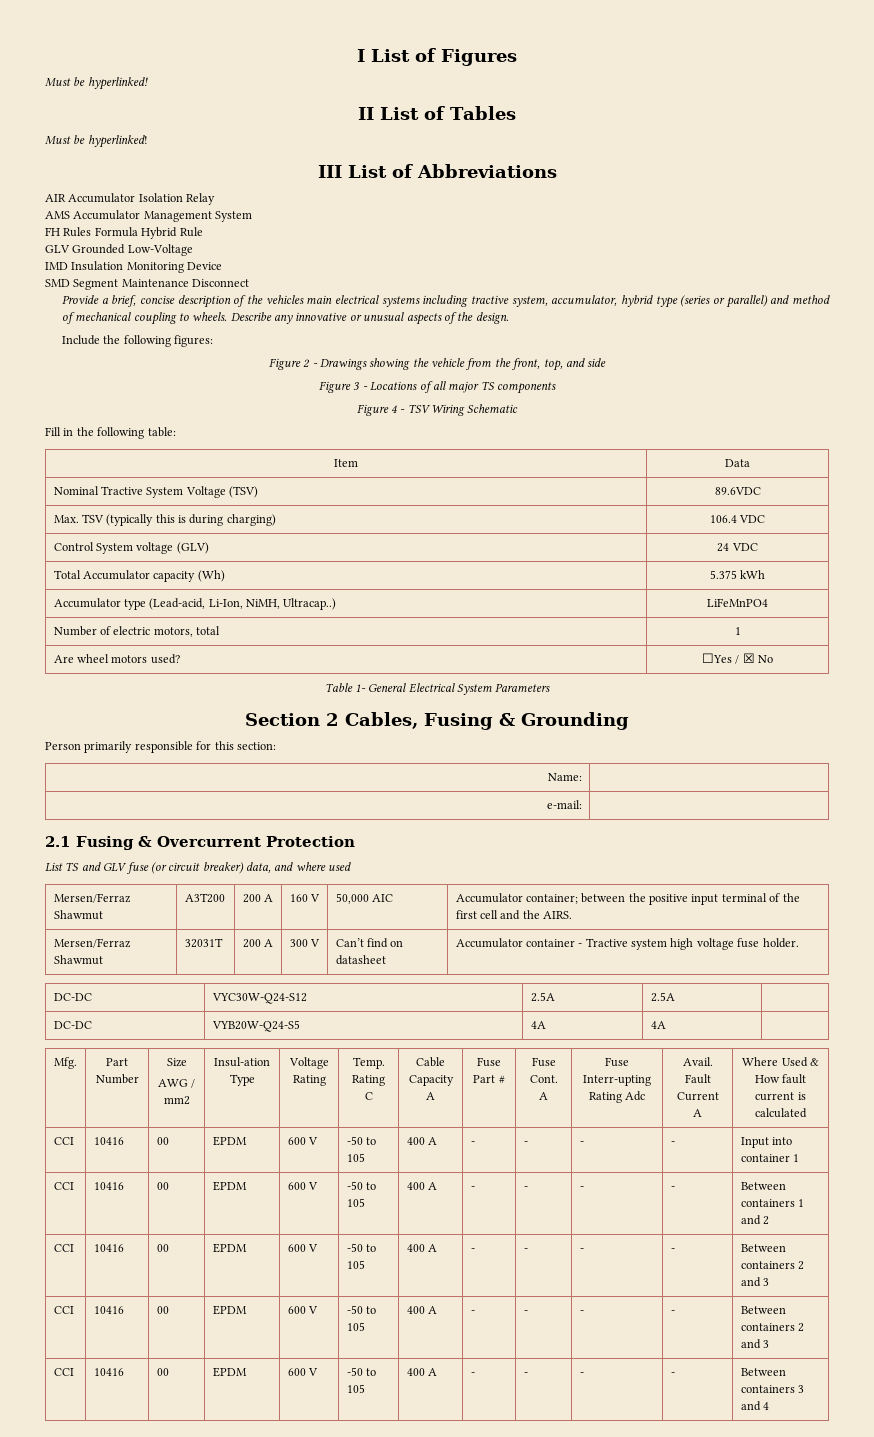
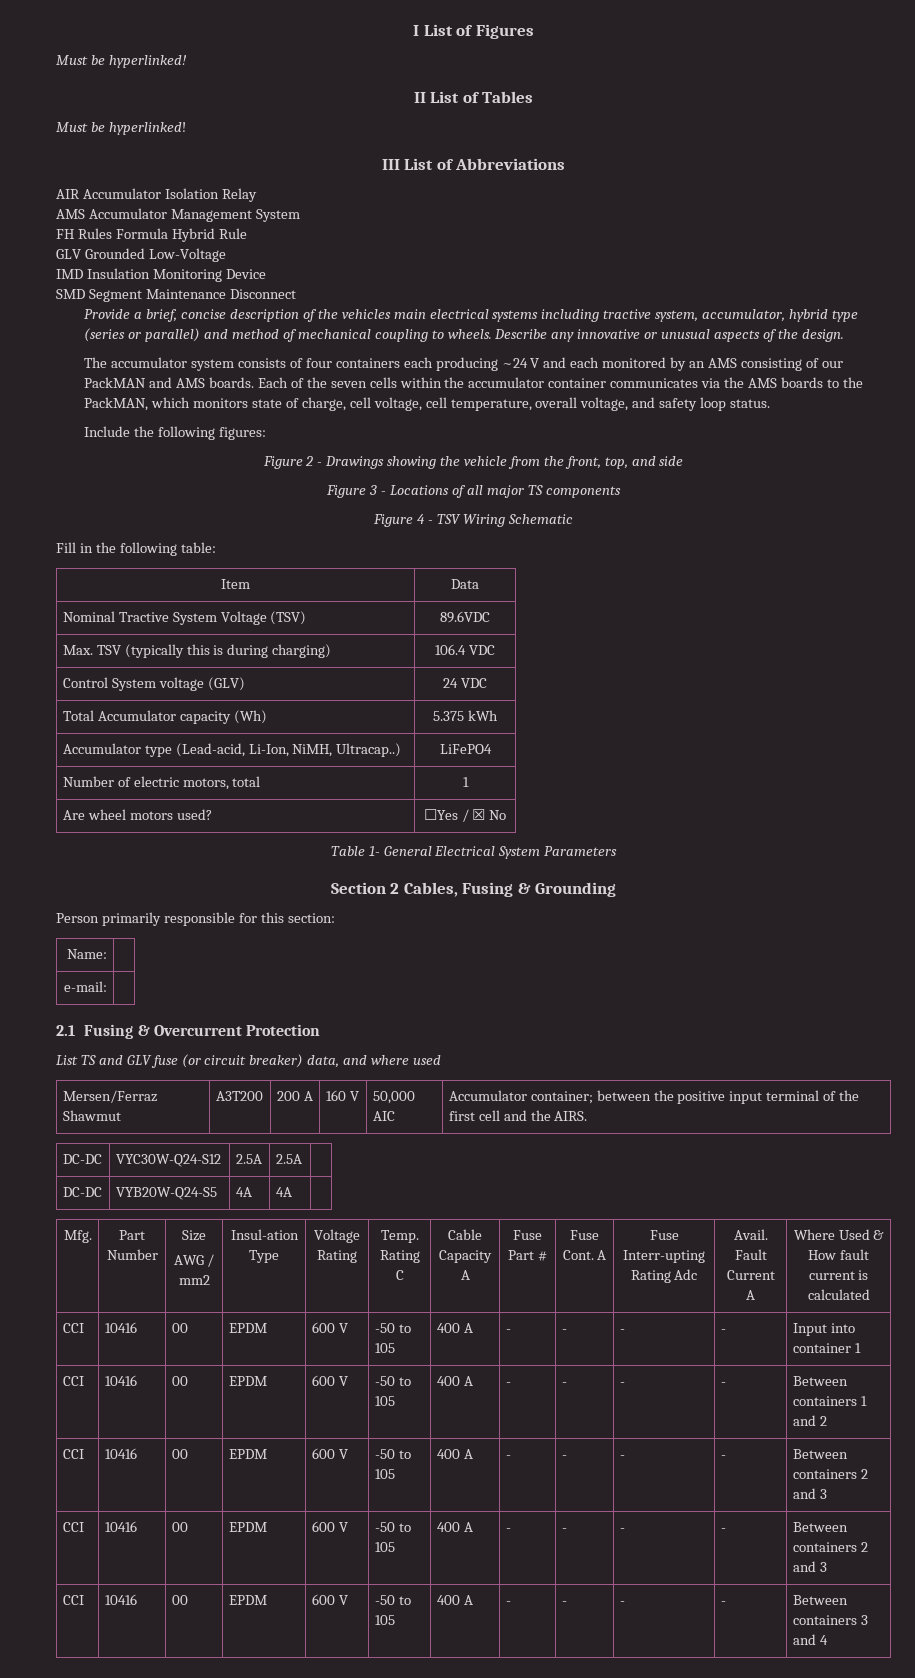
(509, 318) none -> [84,357,843,371] [84,377,863,388] [84,397,771,411] // The accumulator system consists of four containers each producing ~24 V and each monitored by an AMS consisting of our PackMAN and AMS boards. Each of the seven cells within the accumulator container communicates via the AMS boards to the PackMAN, which monitors state of charge, cell voltage, cell temperature, overall voltage, and safety loop status.
[707,598,768,607] LiFeMnPO4 -> [439,744,492,754] LiFePO4
[53,938,131,948] [53,955,103,965] [184,938,223,948] [242,939,273,948] [289,939,320,947] [335,938,404,948] [335,955,386,965] [455,938,799,950] // Mersen/Ferraz Shawmut | 32031T | 200 A | 300 V | Can’t find on datasheet | Accumulator container - Tractive system high voltage fuse holder. -> (588, 1116) none

